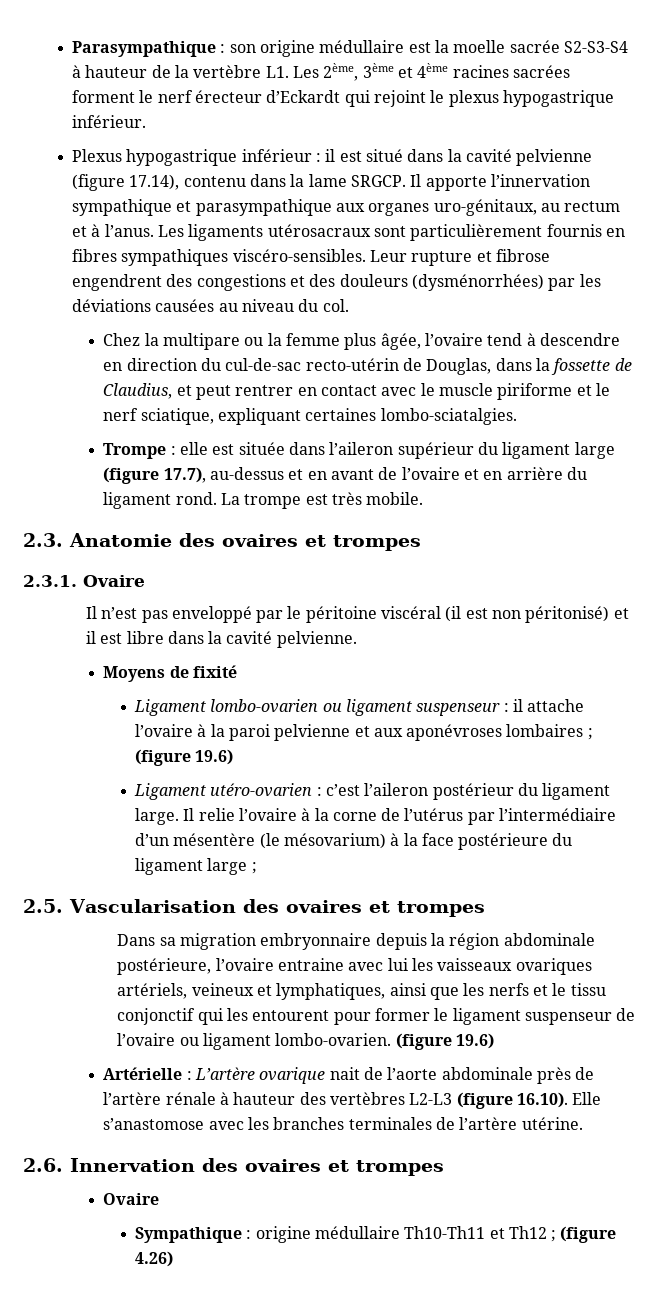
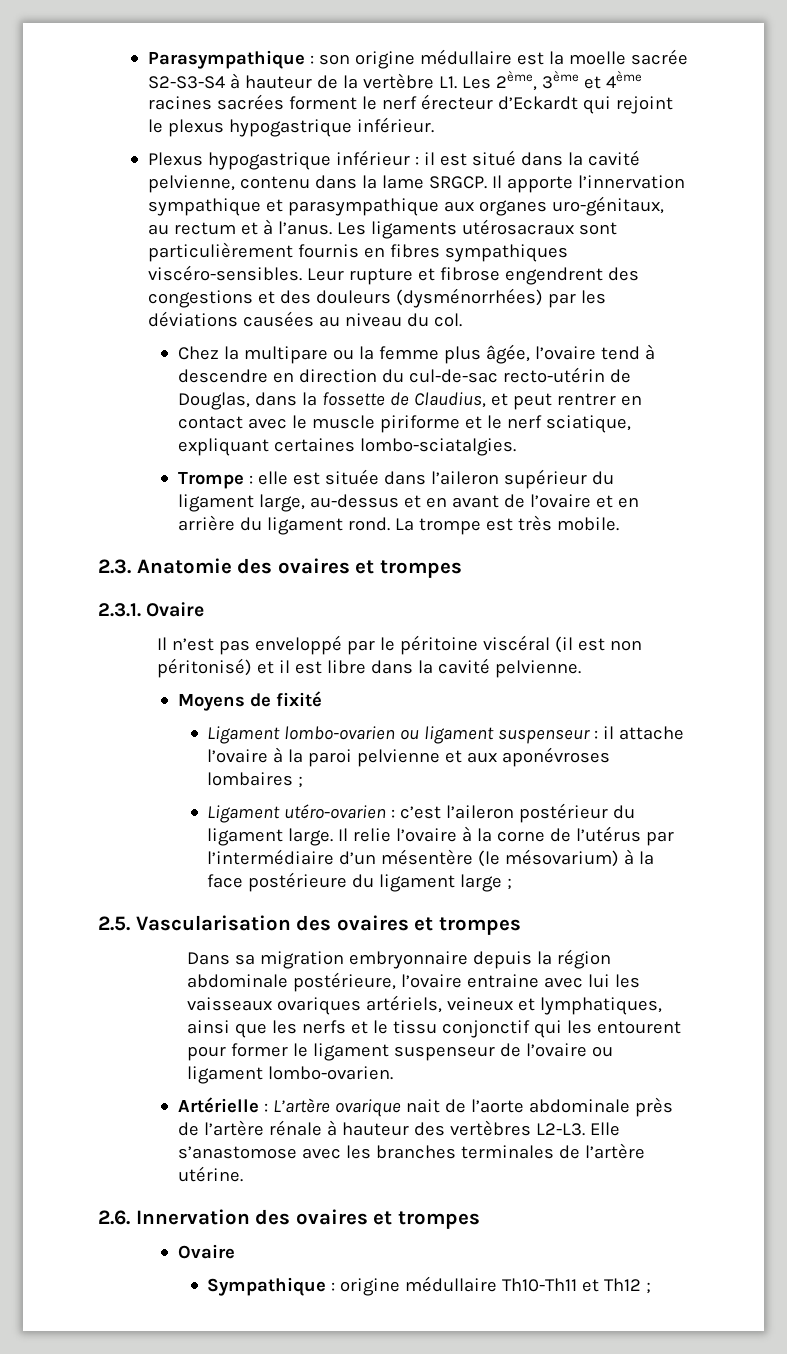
[516,149,593,166] [72,174,180,191] pelvienne (figure 17.14), -> [147,175,235,193] pelvienne,
[574,442,615,459] [103,467,206,484] large (figure 17.7), -> [258,494,305,512] large,
[134,749,234,766] (figure 19.6) -> (304, 782) none
[395,1033,494,1050] (figure 19.6) -> (393, 1073) none
[409,1092,569,1109] L2-L3 (figure 16.10). -> [535,1123,585,1136] L2-L3.
[560,1226,617,1243] [134,1251,173,1267] (figure 4.26) -> (652, 1288) none

